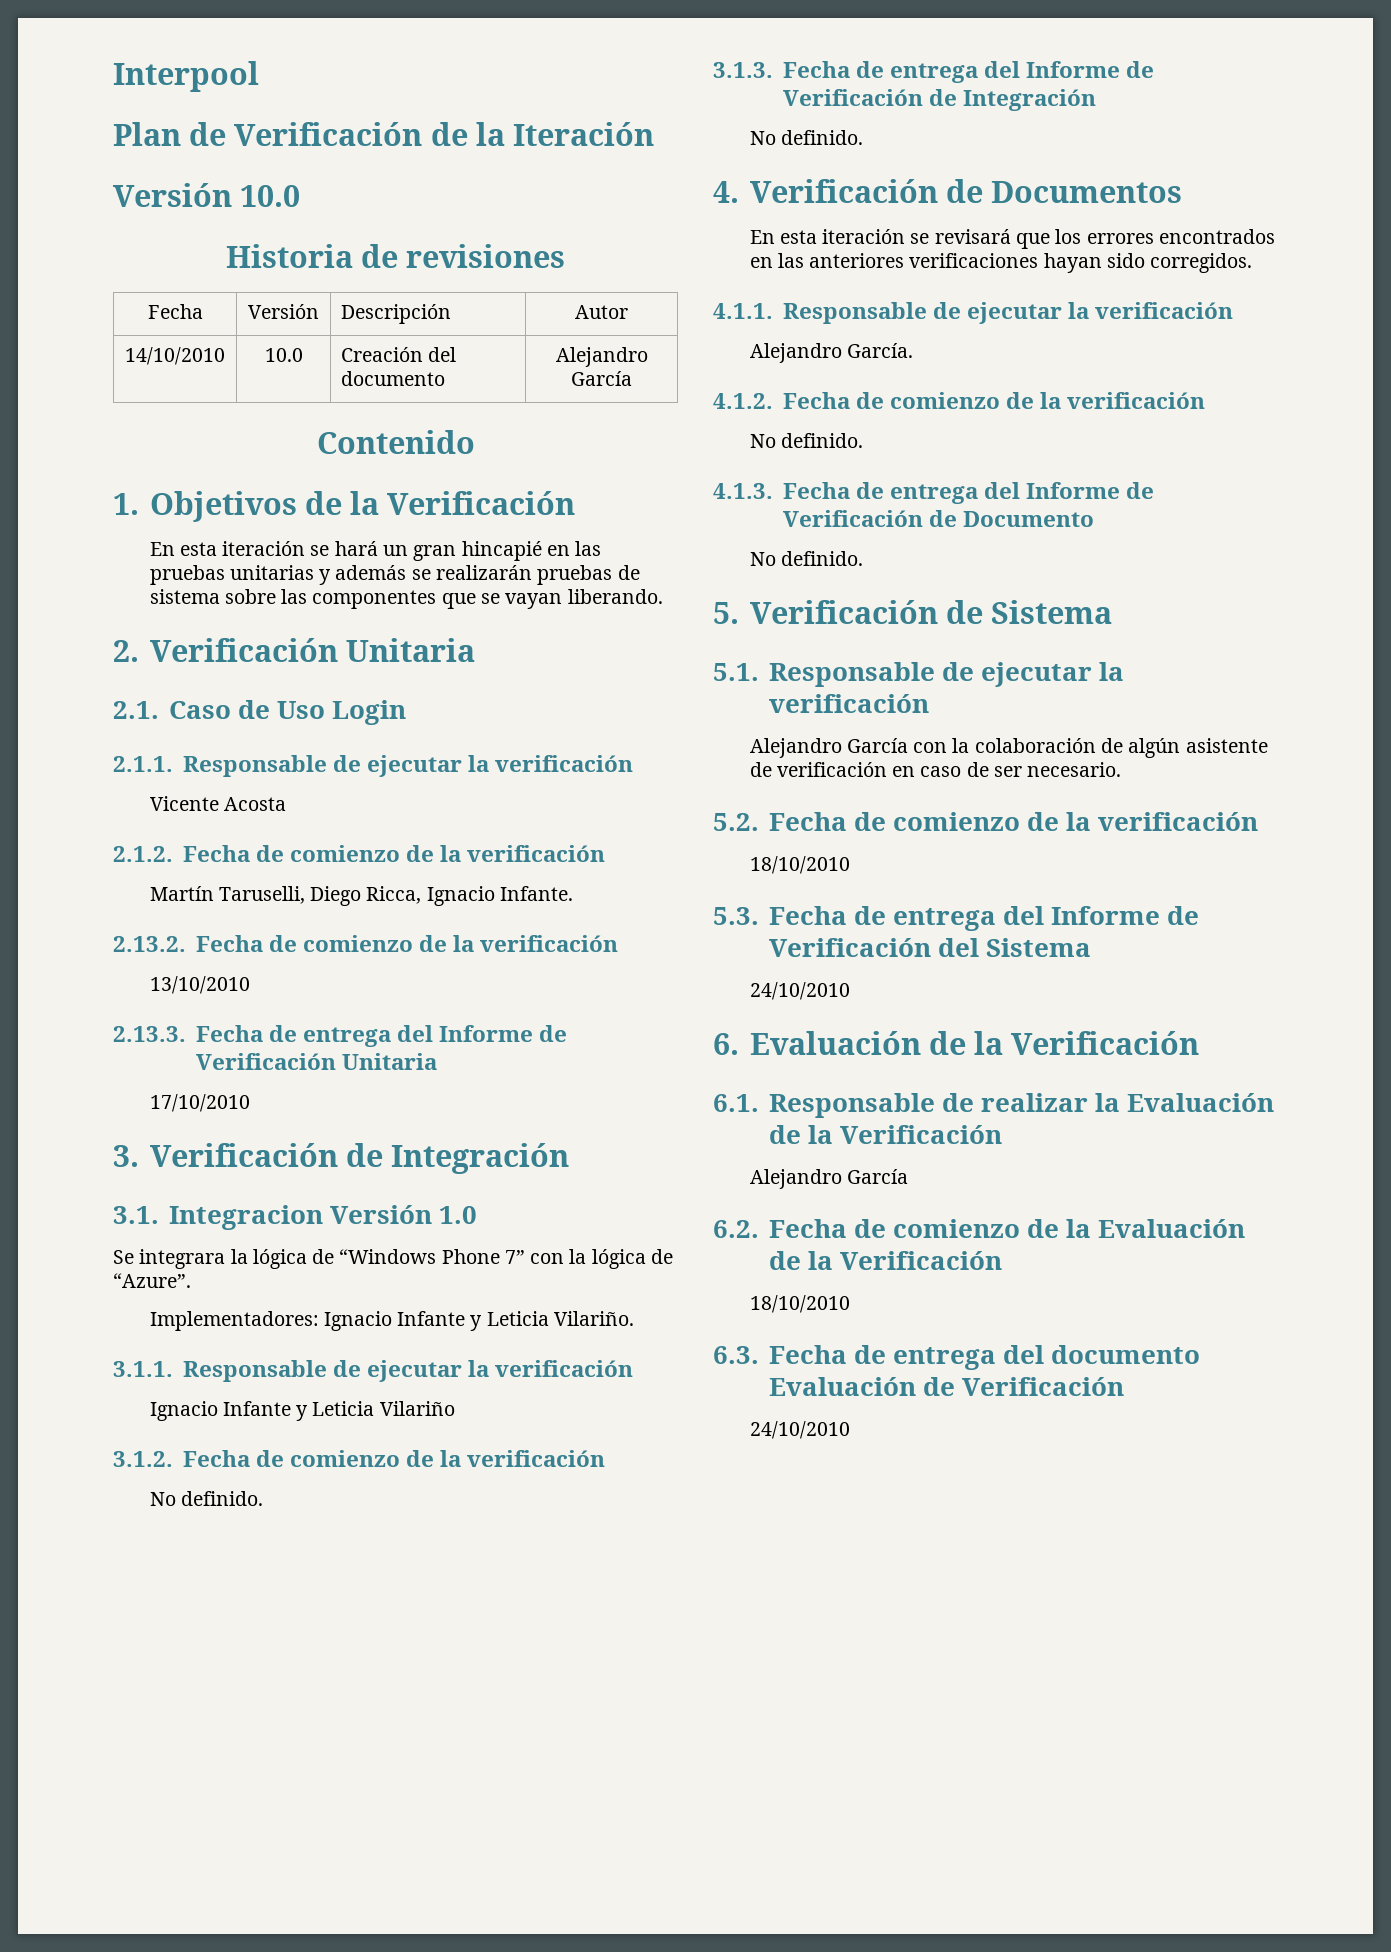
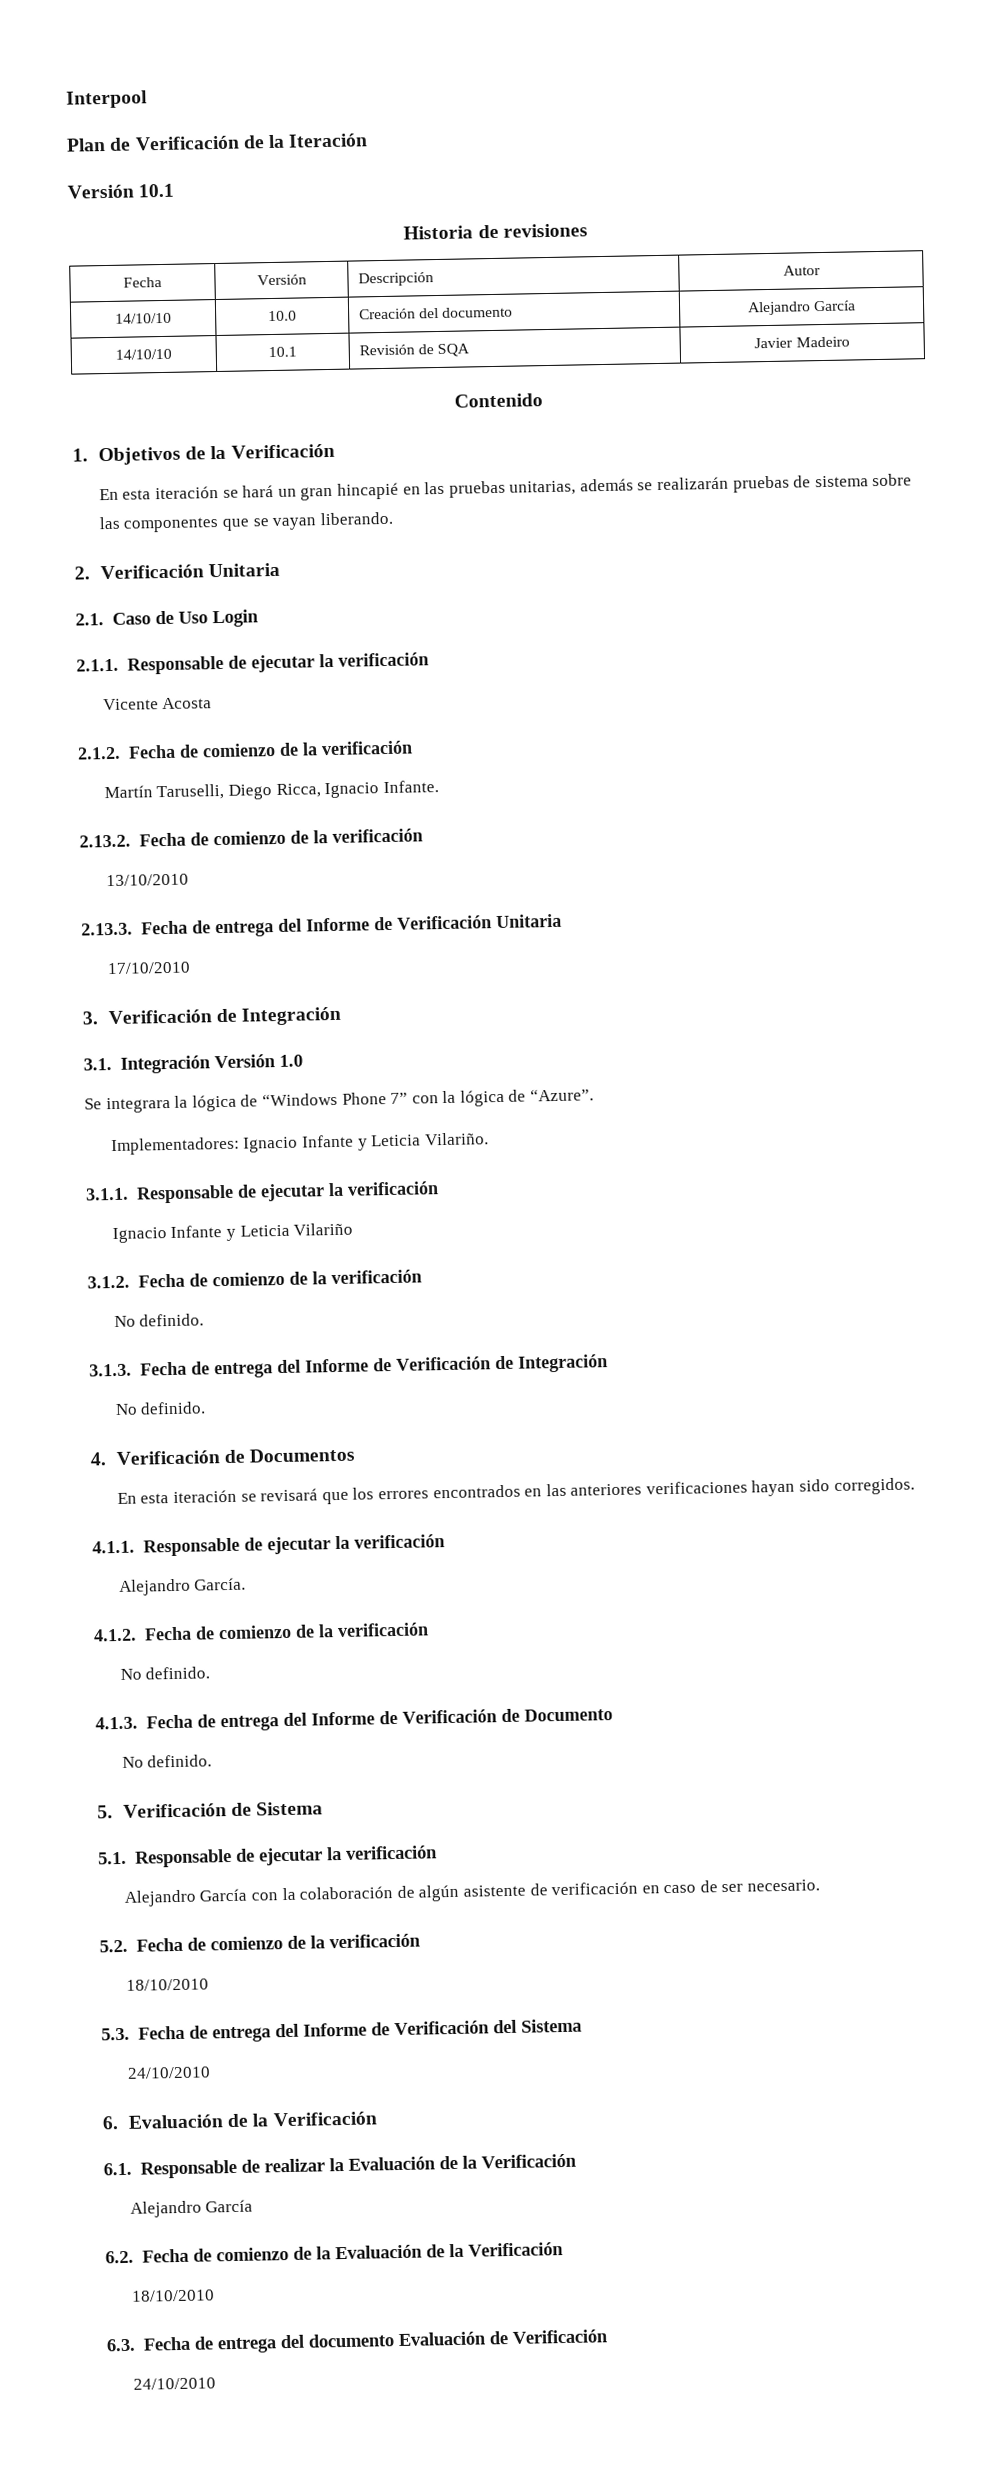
[240,185,301,207] 10.0 -> [138,183,175,198] 10.1
[125,347,225,365] 14/10/2010 -> [115,312,172,324] 14/10/10
(632, 378) none -> [115,348,172,360] [268,346,297,358] [358,343,471,357] [754,336,850,349] // 14/10/10 | 10.1 | Revisión de SQA | Javier Madeiro
[229,565,332,585] unitarias y -> [509,480,577,496] unitarias,
[168,1205,323,1230] Integracion -> [119,1055,211,1074] Integración

